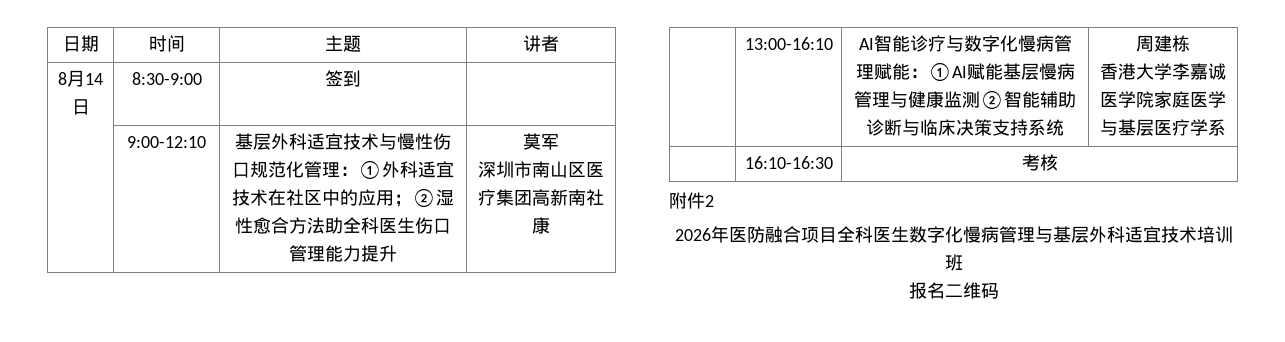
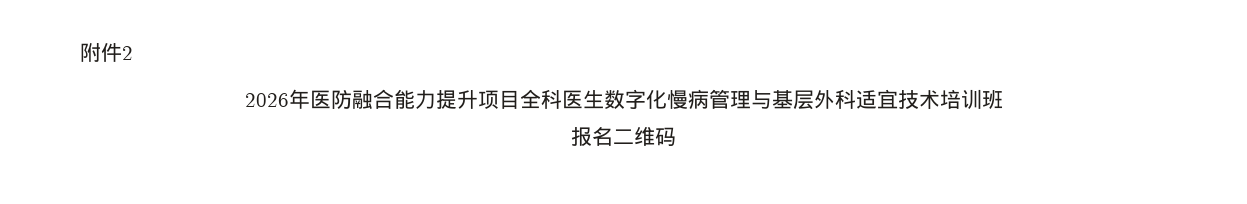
[62,35,99,52] [148,35,185,52] [325,35,361,52] [523,35,559,52] [58,70,103,87] [71,99,90,115] [131,72,202,85] [325,70,361,87] [127,136,206,148] [235,133,451,150] [232,160,454,179] [232,188,454,207] [235,217,451,234] [289,245,397,262] [523,133,559,150] [478,161,604,178] [478,189,604,206] [532,217,550,234] [744,37,833,50] [858,35,1072,52] [855,62,1075,81] [854,90,1076,109] [866,119,1064,136] [1136,35,1190,52] [1100,63,1226,80] [1100,91,1226,108] [1100,119,1226,136] [744,156,833,169] [1021,154,1058,171] 日期 | 时间 | 主题 | 讲者 // 8月14日 | 8:30-9:00 | 签到 | // | 9:00-12:10 | 基层外科适宜技术与慢性伤口规范化管理：①外科适宜技术在社区中的应用；②湿性愈合方法助全科医生伤口管理能力提升 | 莫军 // 深圳市南山区医疗集团高新南社康 // | 13:00-16:10 | AI智能诊疗与数字化慢病管理赋能：①AI赋能基层慢病管理与健康监测②智能辅助诊断与临床决策支持系统 | 周建栋 // 香港大学李嘉诚医学院家庭医学与基层医疗学系 // | 16:10-16:30 | 考核 // -> (80, 52) none
(801, 234) none -> [393,89,478,109] 能力提升

